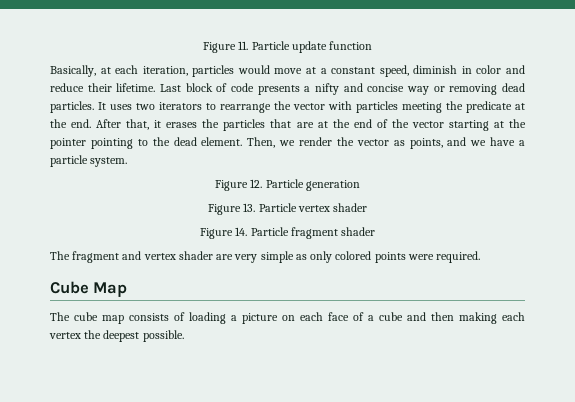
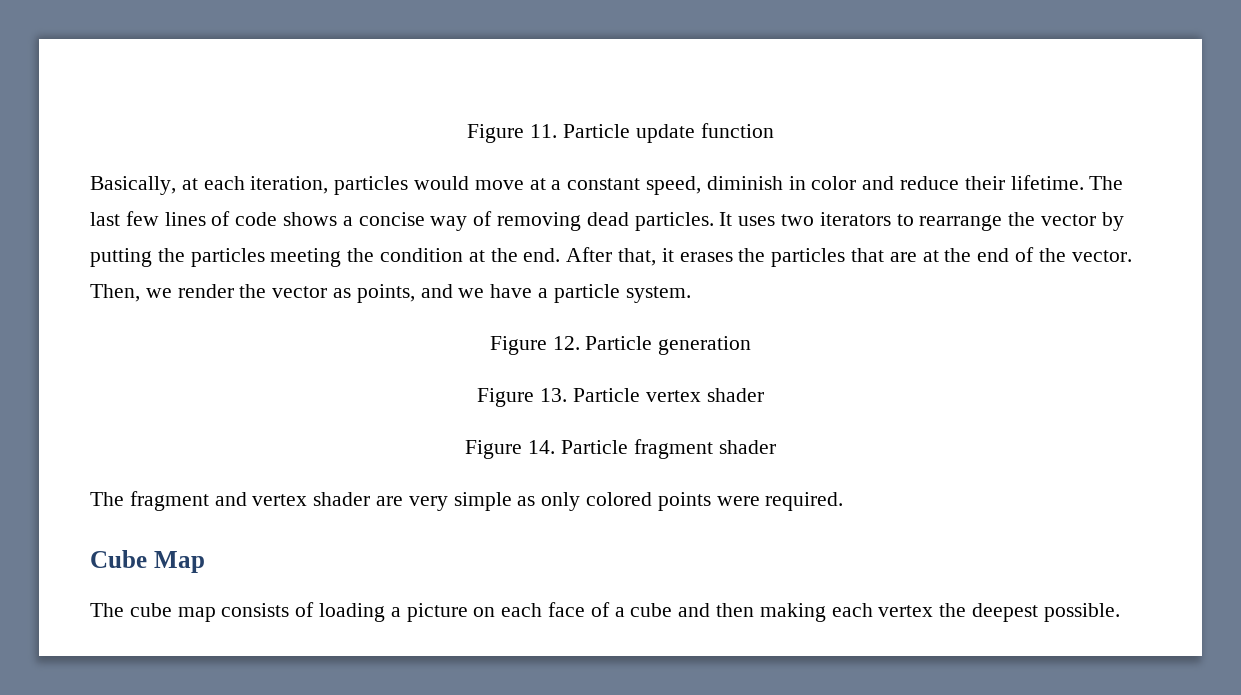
[160,83,363,95] Last block of code presents a nifty and -> [1089,176,1124,190] [90,211,353,226] The last few lines of code shows a
[433,86,445,92] or -> [473,211,493,226] of
[328,101,352,110] with -> [1101,212,1124,231] [90,248,185,267] by putting the
[466,101,512,113] predicate -> [380,248,464,262] condition
[411,119,526,131] [50,137,243,149] vector starting at the pointer pointing to the dead element. -> [1071,250,1132,262] vector.

